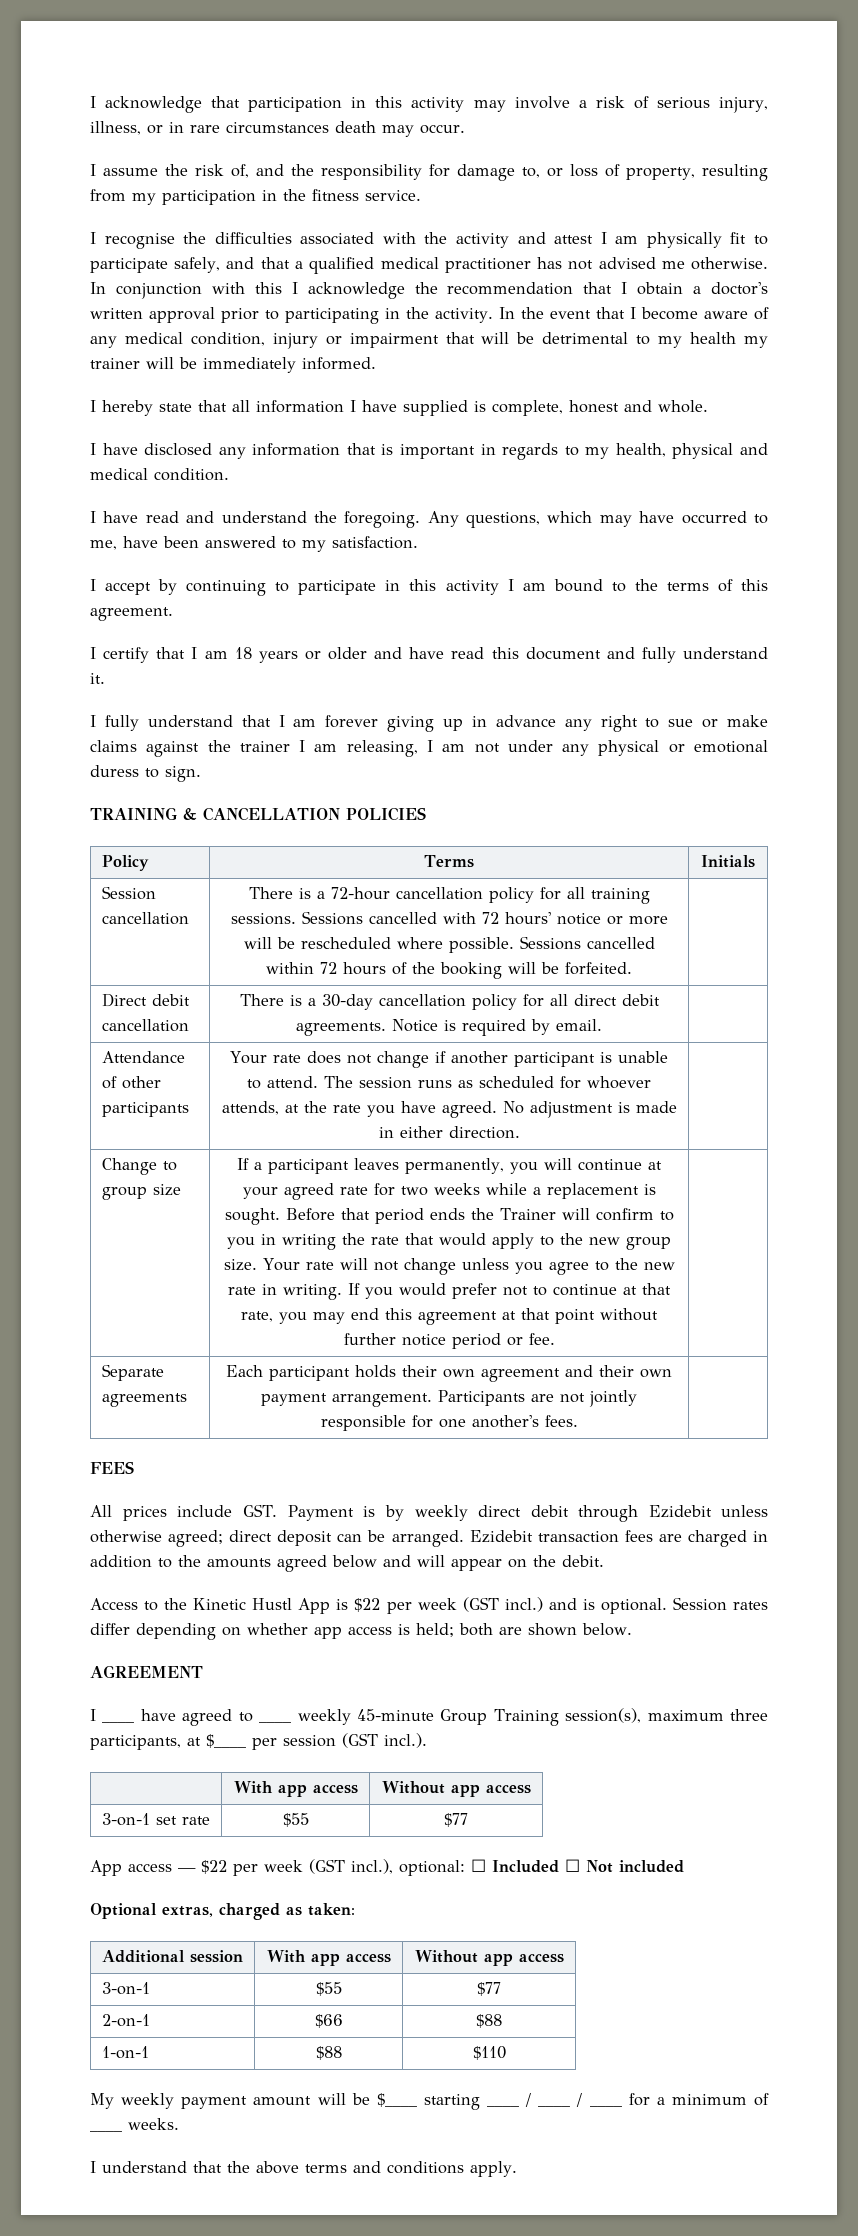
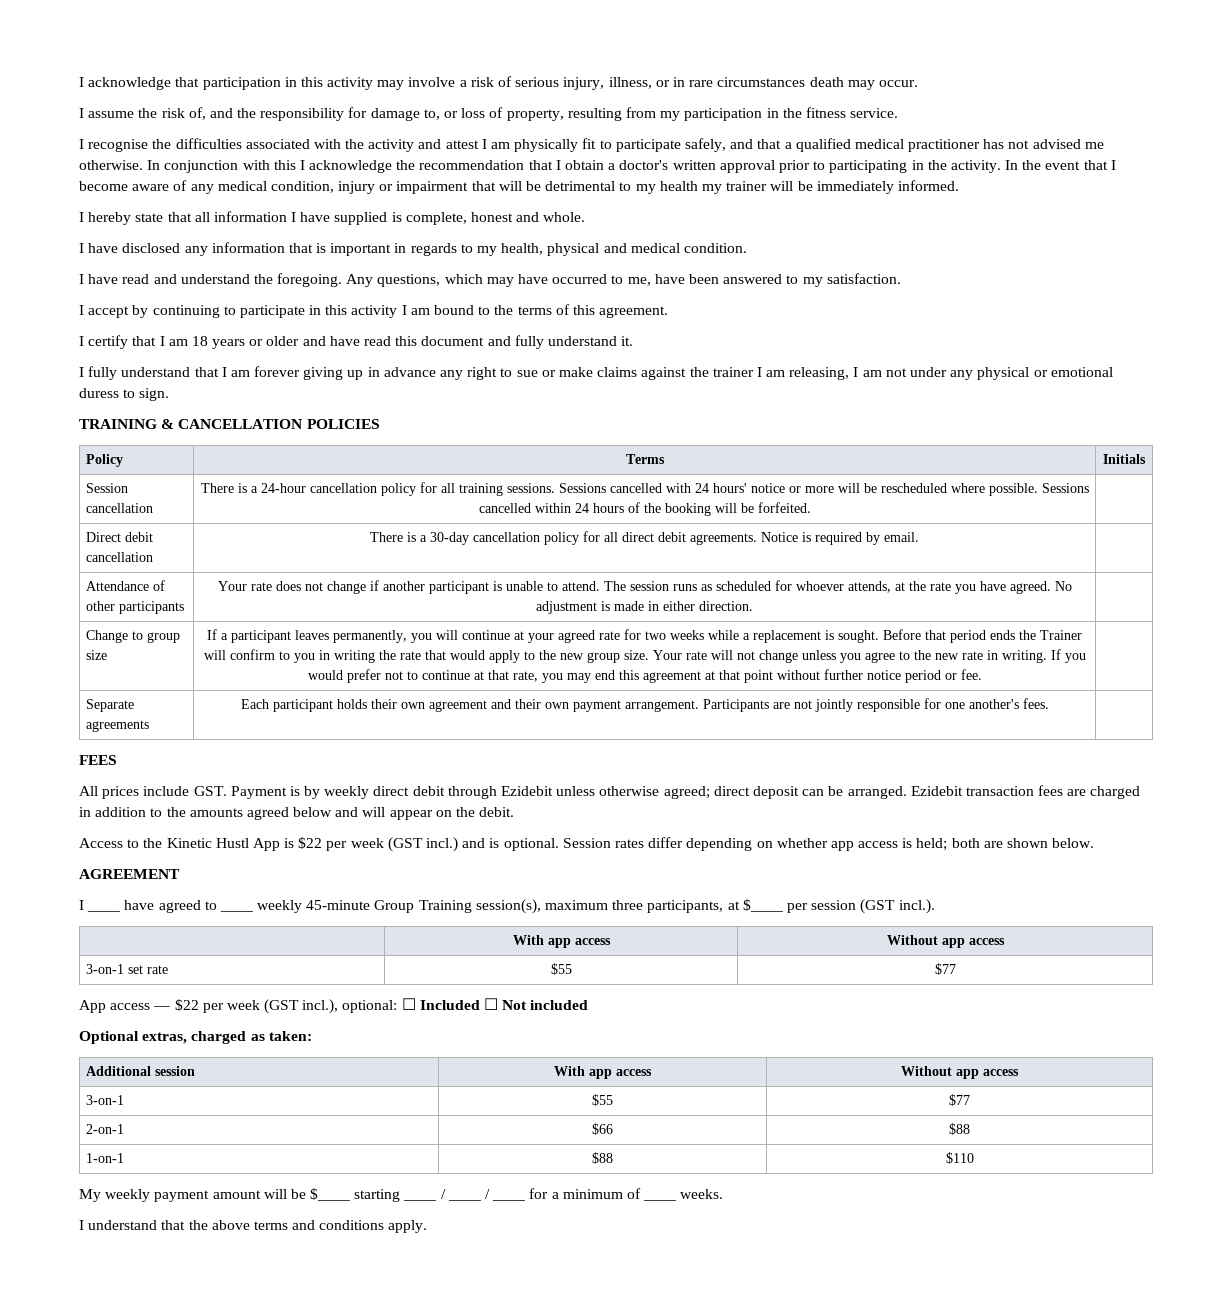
[330,887,390,900] 72-hour -> [260,483,306,493] 24-hour
[481,912,499,924] 72 -> [694,483,709,493] 24
[320,962,337,974] 72 -> [574,503,589,513] 24

